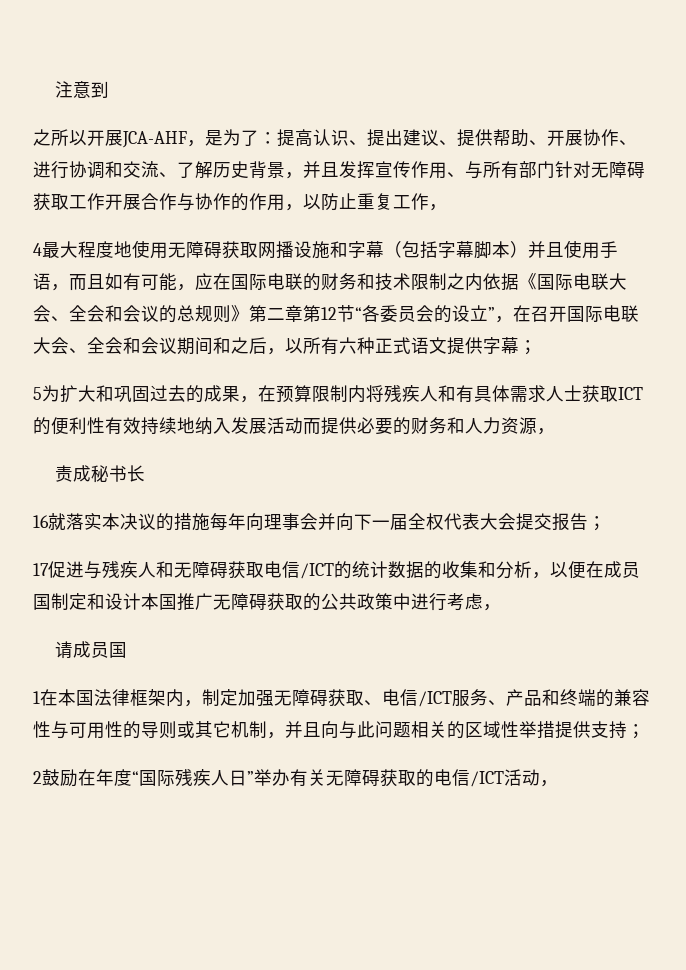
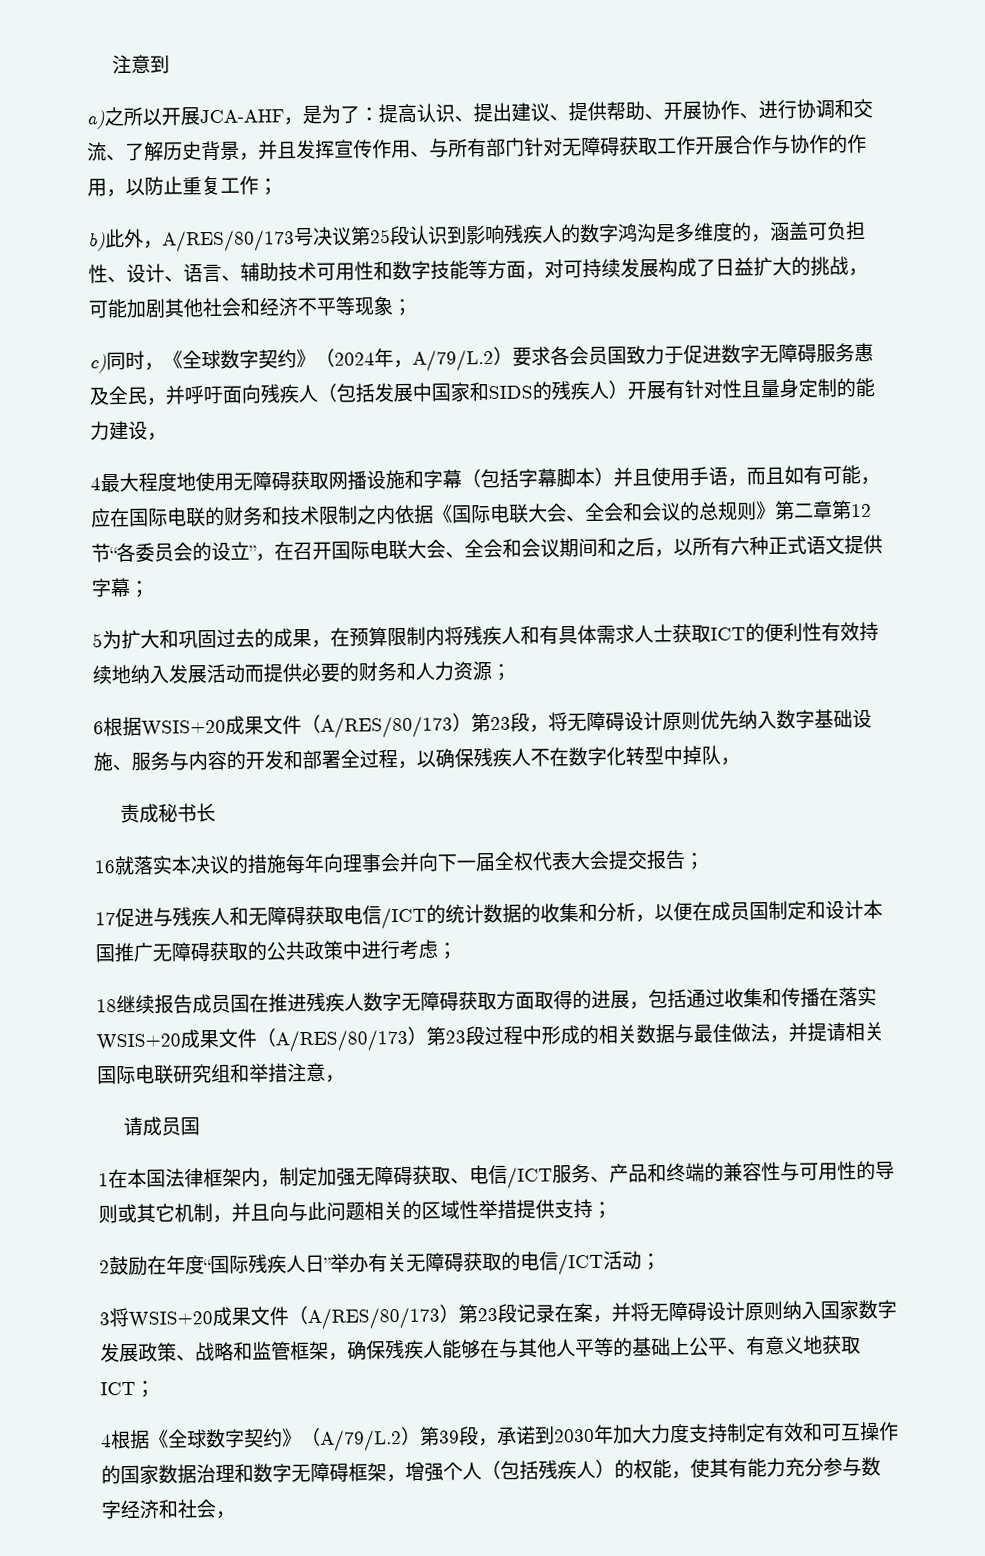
(110, 89) none -> [86,110,105,130] a)
(429, 201) none -> [258,178,278,196] [88,220,866,253] [88,256,868,284] [88,296,412,319] [89,342,874,374] [89,377,875,406] [90,420,148,441] ； // b)此外，A/RES/80/173号决议第25段认识到影响残疾人的数字鸿沟是多维度的，涵盖可负担性、设计、语言、辅助技术可用性和数字技能等方面，对可持续发展构成了日益扩大的挑战，可能加剧其他社会和经济不平等现象； // c)同时，《全球数字契约》（2024年，A/79/L.2）要求各会员国致力于促进数字无障碍服务惠及全民，并呼吁面向残疾人（包括发展中国家和SIDS的残疾人）开展有针对性且量身定制的能力建设
(537, 426) none -> [491,663,511,682] [93,708,872,739] [93,745,721,772] ； // 6根据WSIS+20成果文件（A/RES/80/173）第23段，将无障碍设计原则优先纳入数字基础设施、服务与内容的开发和部署全过程，以确保残疾人不在数字化转型中掉队
(483, 601) none -> [437,942,457,960] [96,986,877,1014] [96,1021,884,1053] [97,1062,326,1085] ； // 18继续报告成员国在推进残疾人数字无障碍获取方面取得的进展，包括通过收集和传播在落实WSIS+20成果文件（A/RES/80/173）第23段过程中形成的相关数据与最佳做法，并提请相关国际电联研究组和举措注意
(540, 777) none -> [641,1253,661,1271] [99,1299,897,1331] [100,1335,861,1363] [100,1380,155,1398] [101,1421,899,1452] [101,1456,881,1485] [101,1499,216,1520] ； // 3将WSIS+20成果文件（A/RES/80/173）第23段记录在案，并将无障碍设计原则纳入国家数字发展政策、战略和监管框架，确保残疾人能够在与其他人平等的基础上公平、有意义地获取ICT； // 4根据《全球数字契约》（A/79/L.2）第39段，承诺到2030年加大力度支持制定有效和可互操作的国家数据治理和数字无障碍框架，增强个人（包括残疾人）的权能，使其有能力充分参与数字经济和社会

